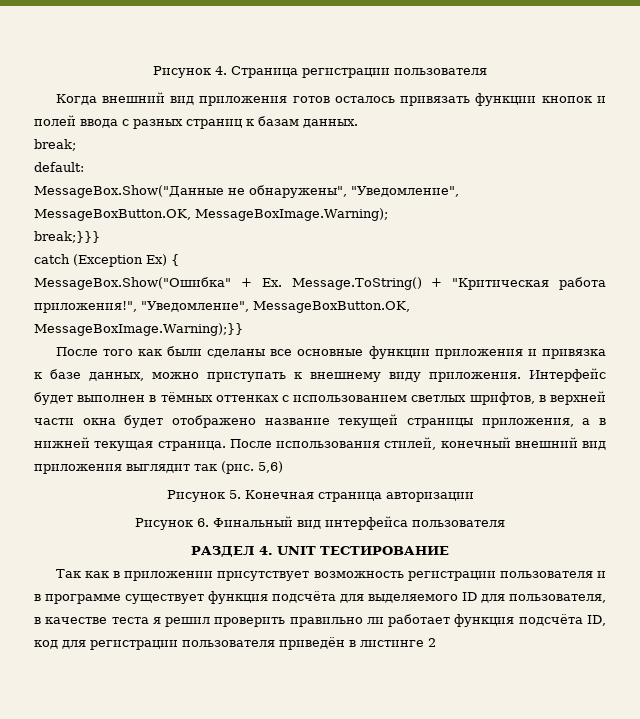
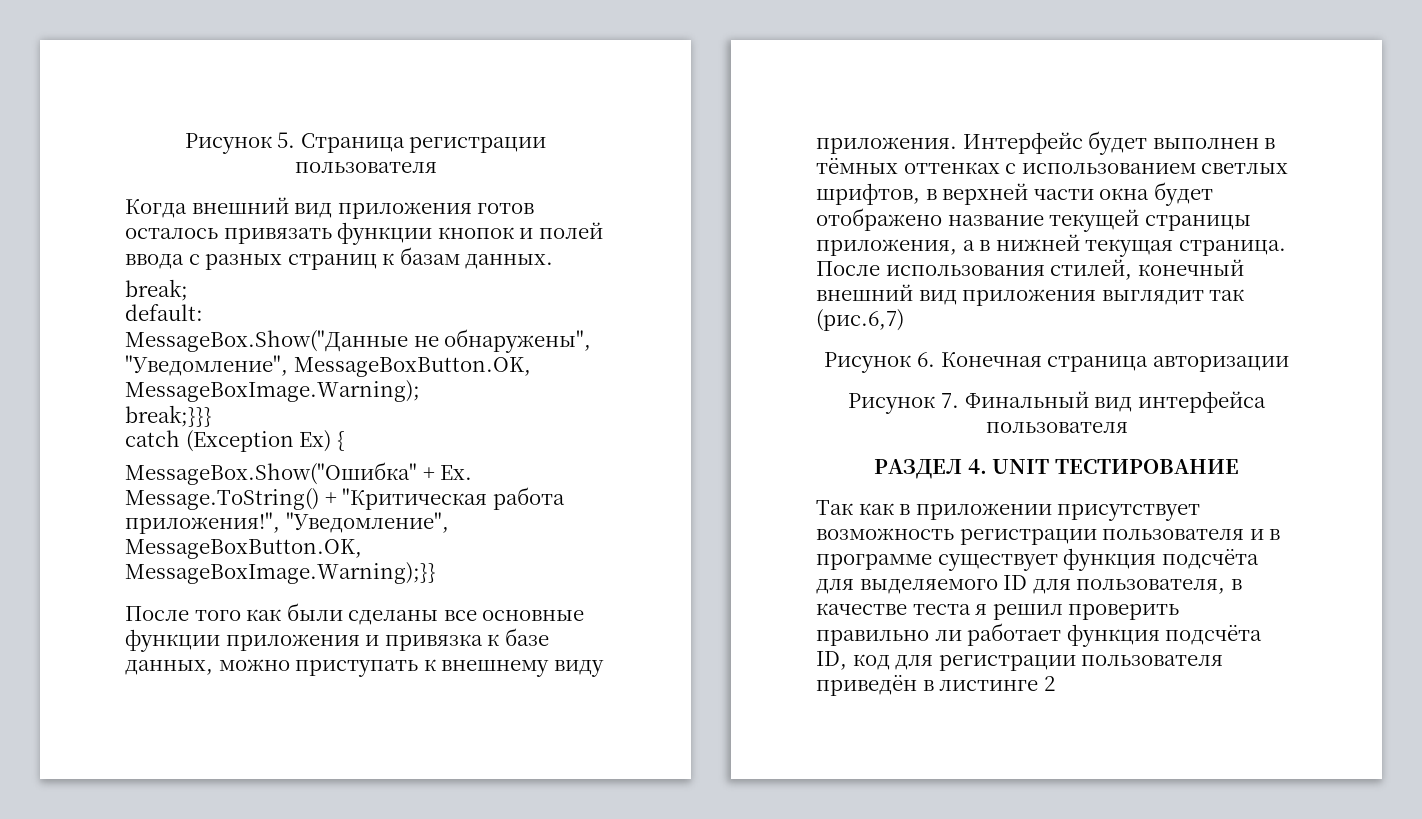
[153,66,227,78] Рисунок 4. -> [184,132,296,154] Рисунок 5.
[221,461,283,474] [166,490,241,502] (рис. 5,6) // Рисунок 5. -> [816,309,904,331] [824,352,935,373] (рис.6,7) // Рисунок 6.
[197,518,209,527] 6. -> [940,393,959,408] 7.

